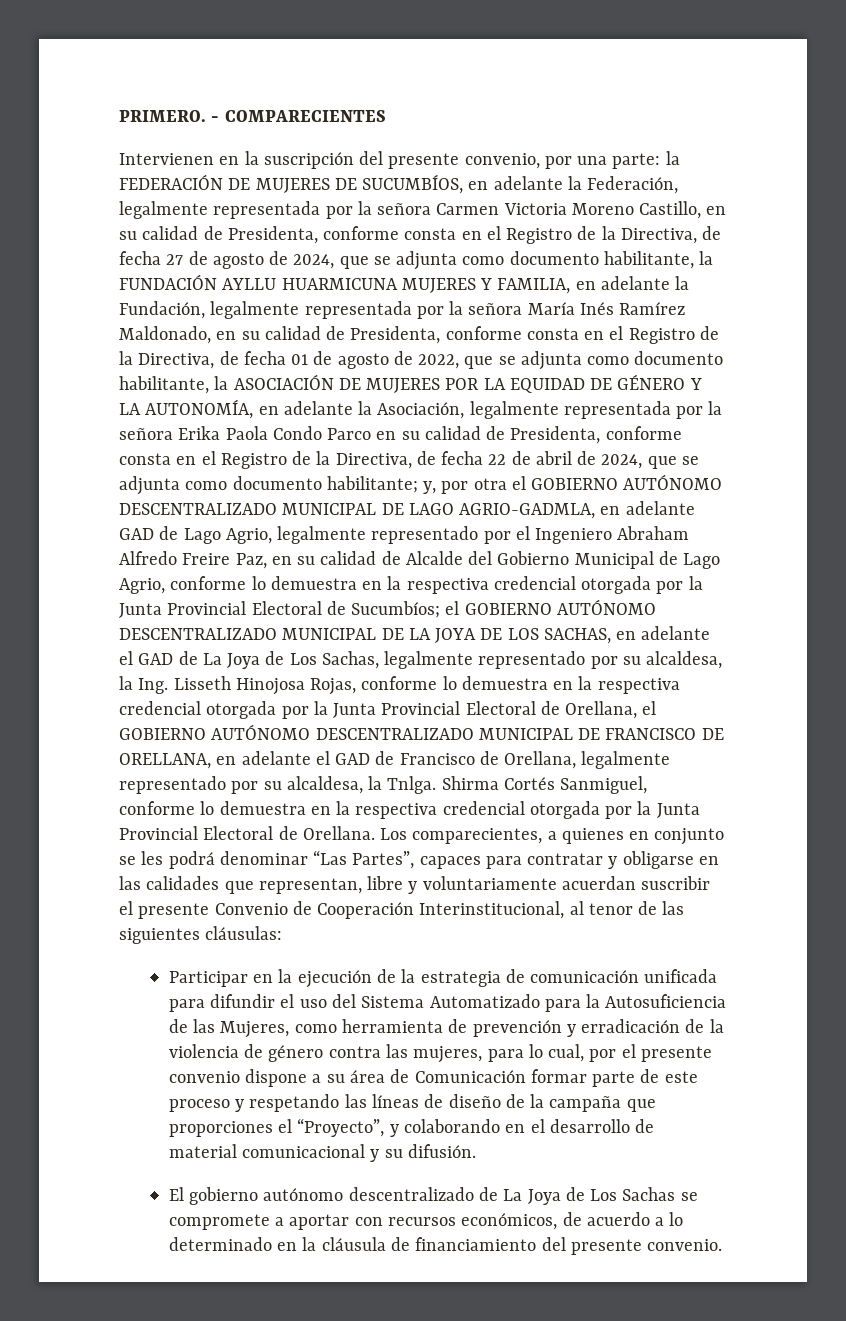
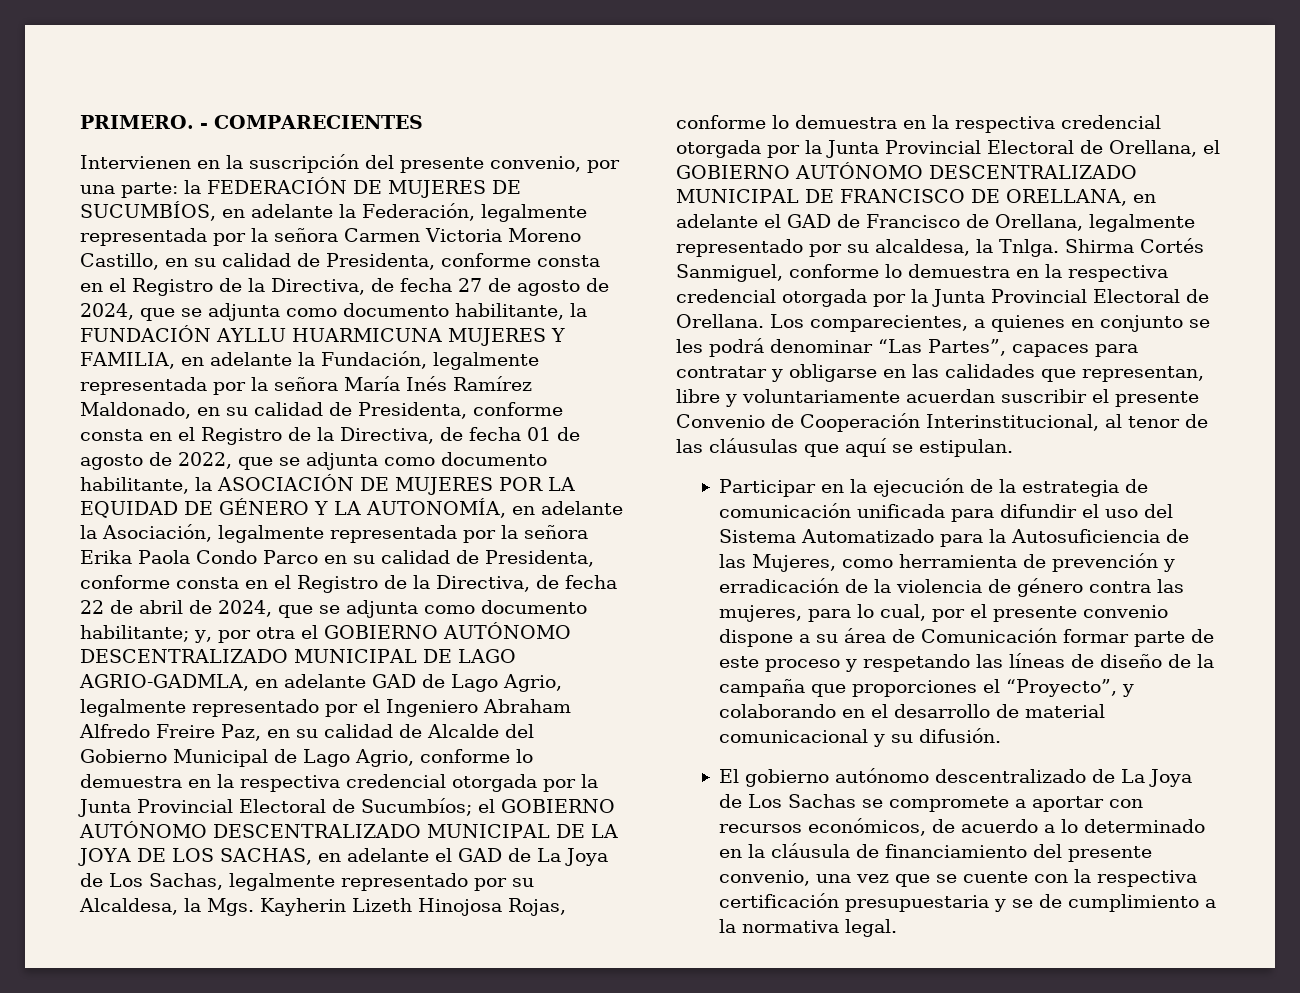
[646,651,723,669] [119,676,231,694] alcaldesa, la Ing. Lisseth -> [79,898,412,916] Alcaldesa, la Mgs. Kayherin Lizeth
[119,926,283,944] siguientes cláusulas: -> [709,438,1013,457] cláusulas que aquí se estipulan.
[647,1239,723,1251] convenio. -> [719,869,1198,887] [719,893,1217,912] [719,919,898,937] convenio, una vez que se cuente con la respectiva certificación presupuestaria y se de cumplimiento a la normativa legal.

